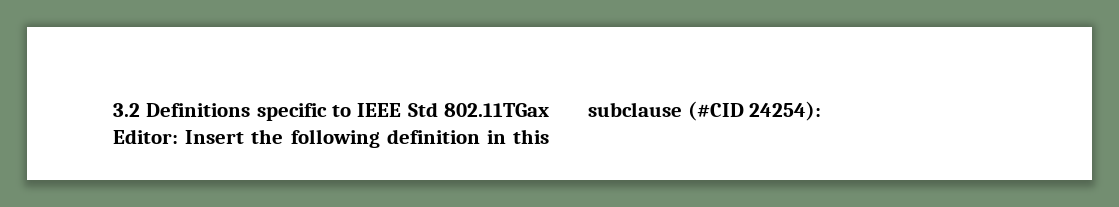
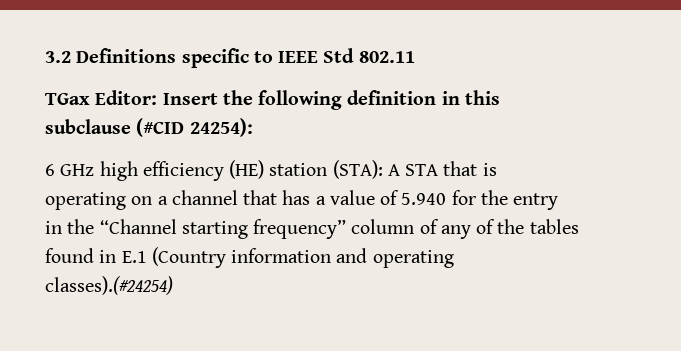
[444,103,549,117] 802.11TGax -> [358,51,415,63] [45,93,90,105] 802.11 // TGax
(822, 111) none -> [45,160,497,181] [45,190,559,210] [45,219,579,239] [45,247,454,268] [45,276,173,295] // 6 GHz high efficiency (HE) station (STA): A STA that is operating on a channel that has a value of 5.940 for the entry in the “Channel starting frequency” column of any of the tables found in E.1 (Country information and operating classes).(#24254)

